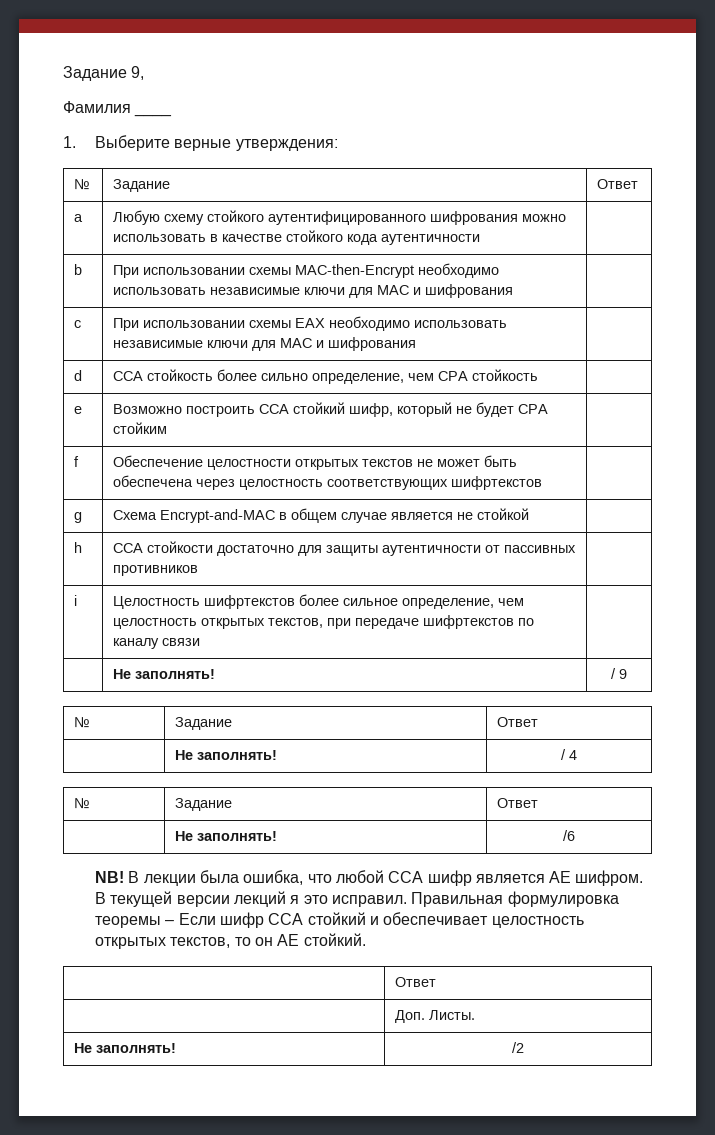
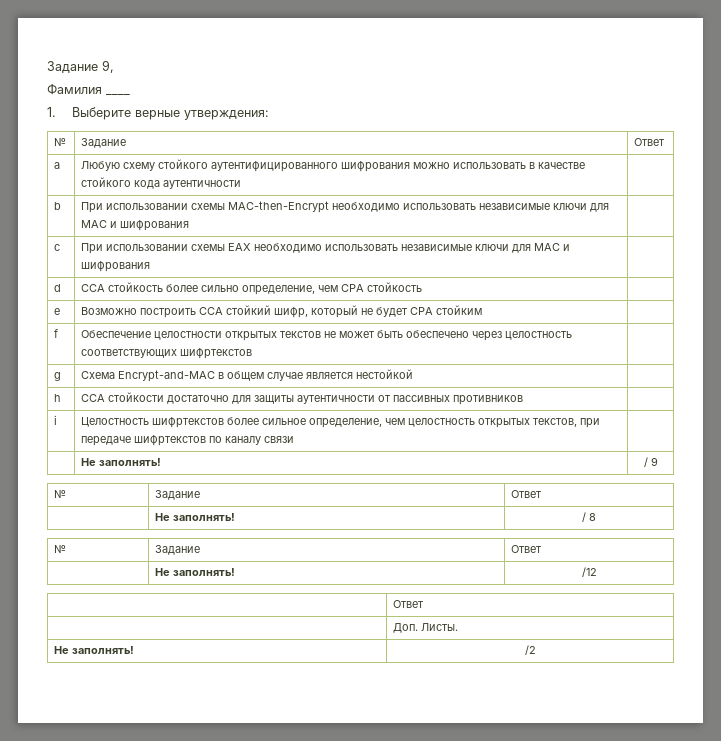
[113,475,194,487] обеспечена -> [406,330,470,338] обеспечено
[457,508,530,520] не стойкой -> [356,369,414,379] нестойкой
[569,750,577,760] [74,798,91,809] [175,798,233,811] [497,798,539,808] [175,831,278,841] [563,830,575,841] [94,870,644,886] [94,891,619,907] [94,912,584,928] [94,933,366,949] 4 // № | Задание | Ответ // | Не заполнять! | /6 // NB! В лекции была ошибка, что любой CCA шифр является AE шифром. В текущей версии лекций я это исправил. Правильная формулировка теоремы – Если шифр CCA стойкий и обеспечивает целостность открытых текстов, то он AE стойкий. -> [589,513,596,521] [54,545,67,553] [155,545,201,555] [511,545,543,553] [155,568,236,576] [581,567,597,577] 8 // № | Задание | Ответ // | Не заполнять! | /12

